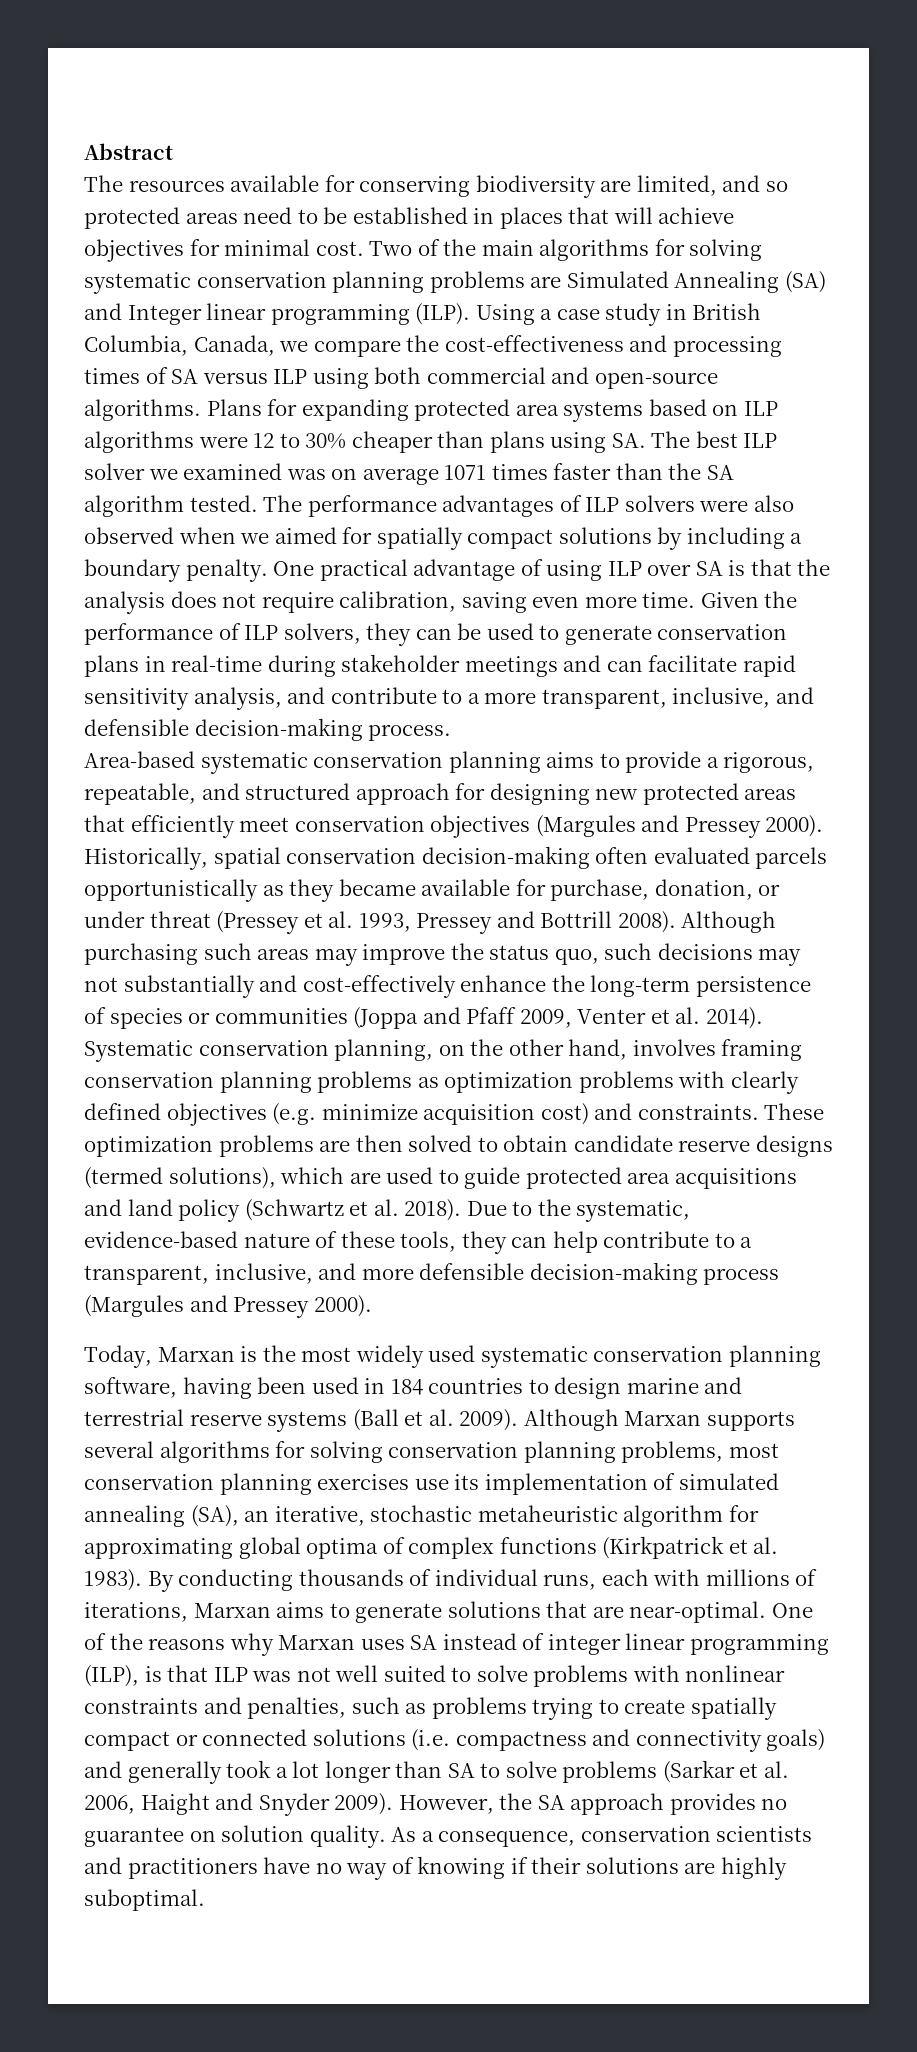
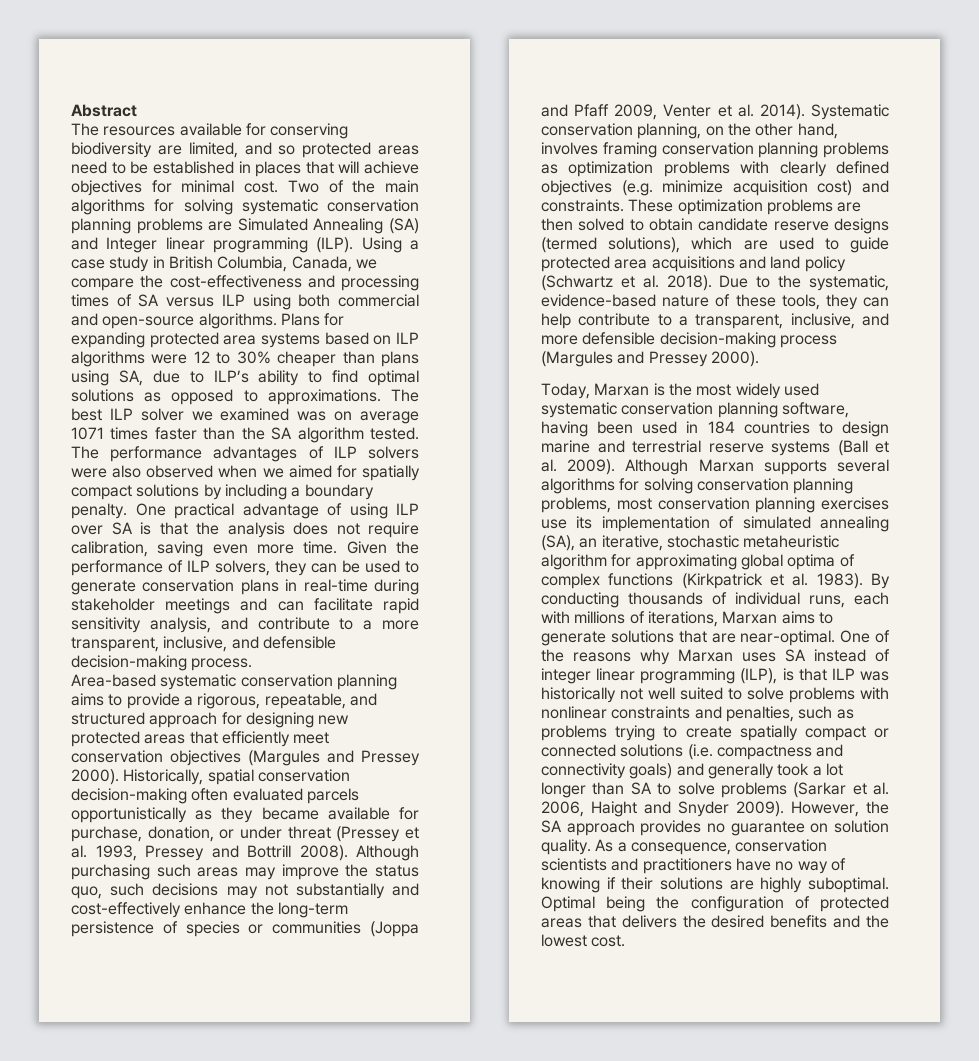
[611,433,646,448] SA. -> [118,370,419,386] [71,389,381,405] SA, due to ILP’s ability to find optimal solutions as opposed to approximations.
(292, 1676) none -> [541,687,616,703] historically
(205, 1900) none -> [541,896,889,912] [541,915,889,928] [541,934,626,947] Optimal being the configuration of protected areas that delivers the desired benefits and the lowest cost.

